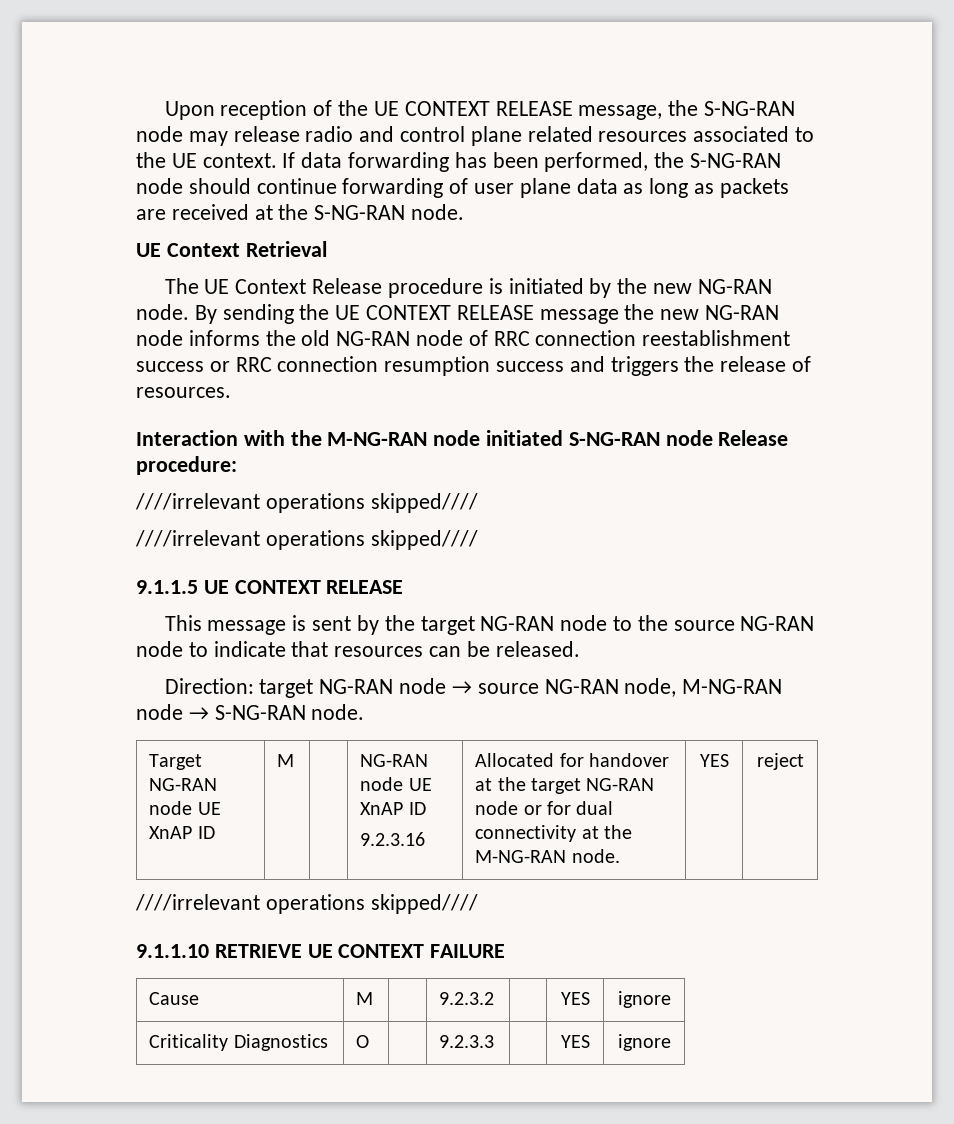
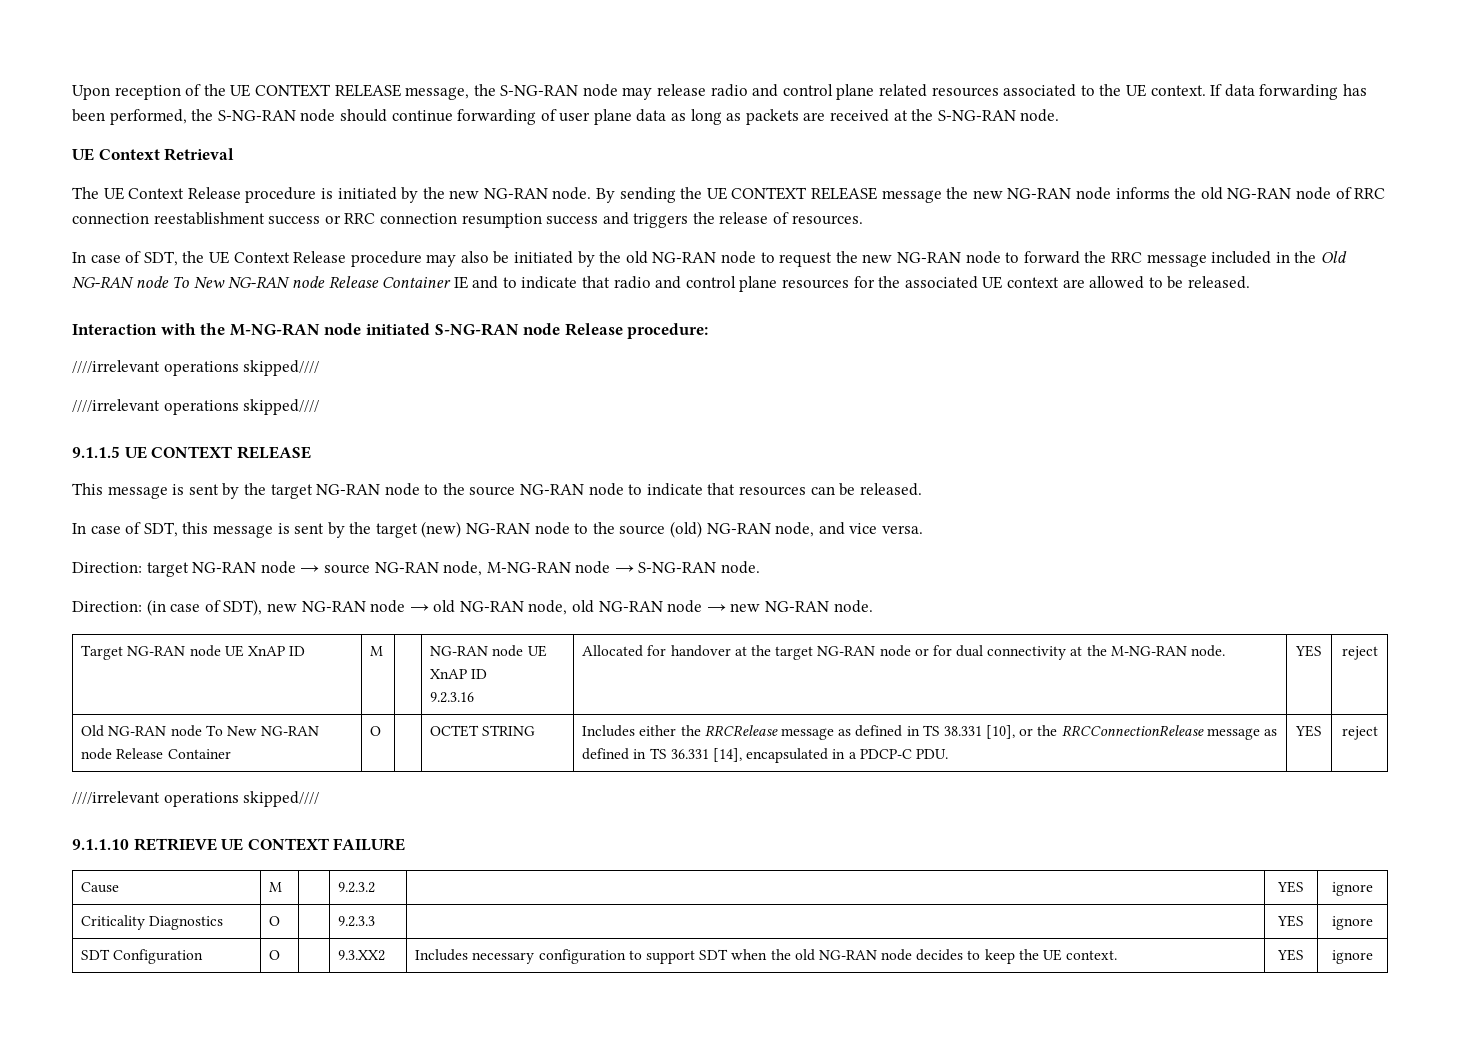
(231, 392) none -> [72,251,1347,267] [72,276,1250,292] // In case of SDT, the UE Context Release procedure may also be initiated by the old NG-RAN node to request the new NG-RAN node to forward the RRC message included in the Old NG-RAN node To New NG-RAN node Release Container IE and to indicate that radio and control plane resources for the associated UE context are allowed to be released.
(580, 649) none -> [72,521,923,538] // In case of SDT, this message is sent by the target (new) NG-RAN node to the source (old) NG-RAN node, and vice versa.
(365, 712) none -> [72,599,873,616] // Direction: (in case of SDT), new NG-RAN node → old NG-RAN node, old NG-RAN node → new NG-RAN node.
(804, 761) none -> [81,725,320,737] [81,748,231,760] [370,726,382,736] [430,725,536,737] [582,725,1278,740] [582,748,948,763] [1295,725,1322,737] [1341,726,1378,740] // Old NG-RAN node To New NG-RAN node Release Container | O | | OCTET STRING | Includes either the RRCRelease message as defined in TS 38.331 [10], or the RRCConnectionRelease message as defined in TS 36.331 [14], encapsulated in a PDCP-C PDU. | YES | reject
(671, 1042) none -> [81,949,204,964] [269,950,281,960] [338,950,386,961] [415,949,1118,964] [1277,949,1304,961] [1332,950,1373,964] // SDT Configuration | O | | 9.3.XX2 | Includes necessary configuration to support SDT when the old NG-RAN node decides to keep the UE context. | YES | ignore

